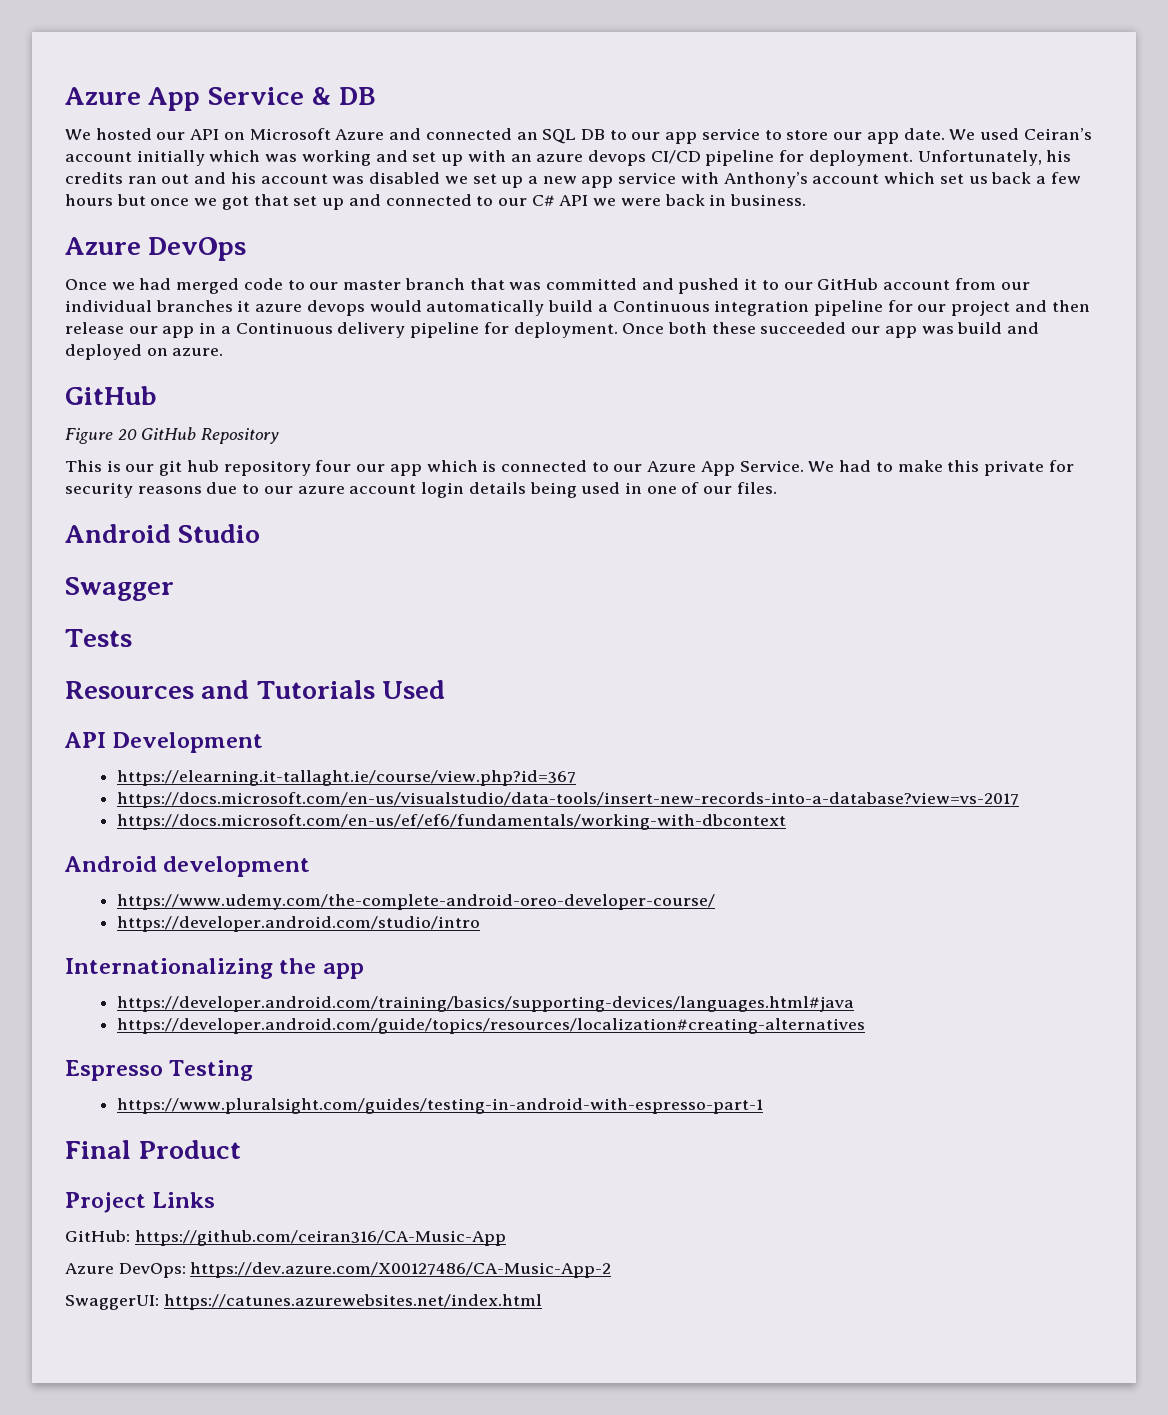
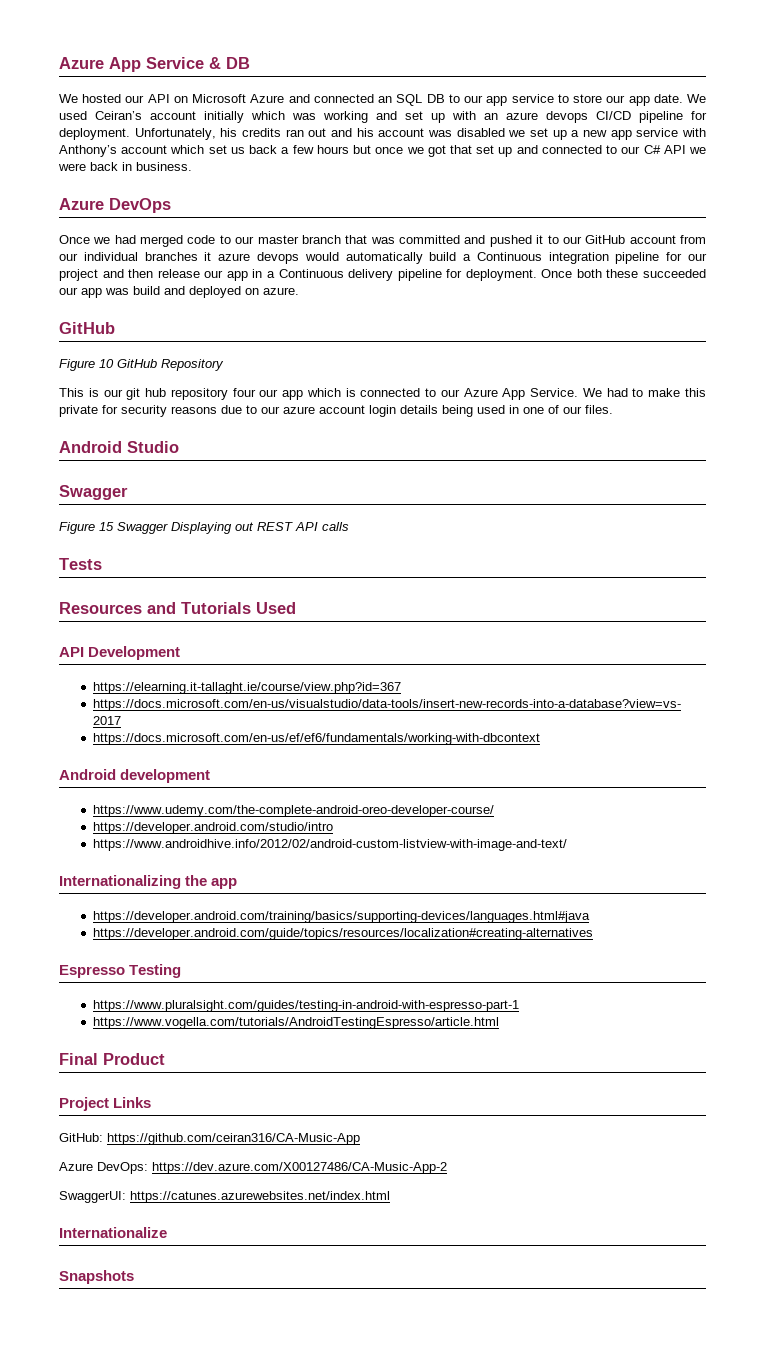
[117,429,137,440] 20 -> [99,359,114,368] 10
(174, 589) none -> [59,522,349,534] // Figure 15 Swagger Displaying out REST API calls
(481, 924) none -> [92,839,567,851] // https://www.androidhive.info/2012/02/android-custom-listview-with-image-and-text/
(764, 1106) none -> [92,1017,499,1029] // https://www.vogella.com/tutorials/AndroidTestingEspresso/article.html
(542, 1302) none -> [59,1227,167,1238] [59,1270,134,1284] // Internationalize // Snapshots

